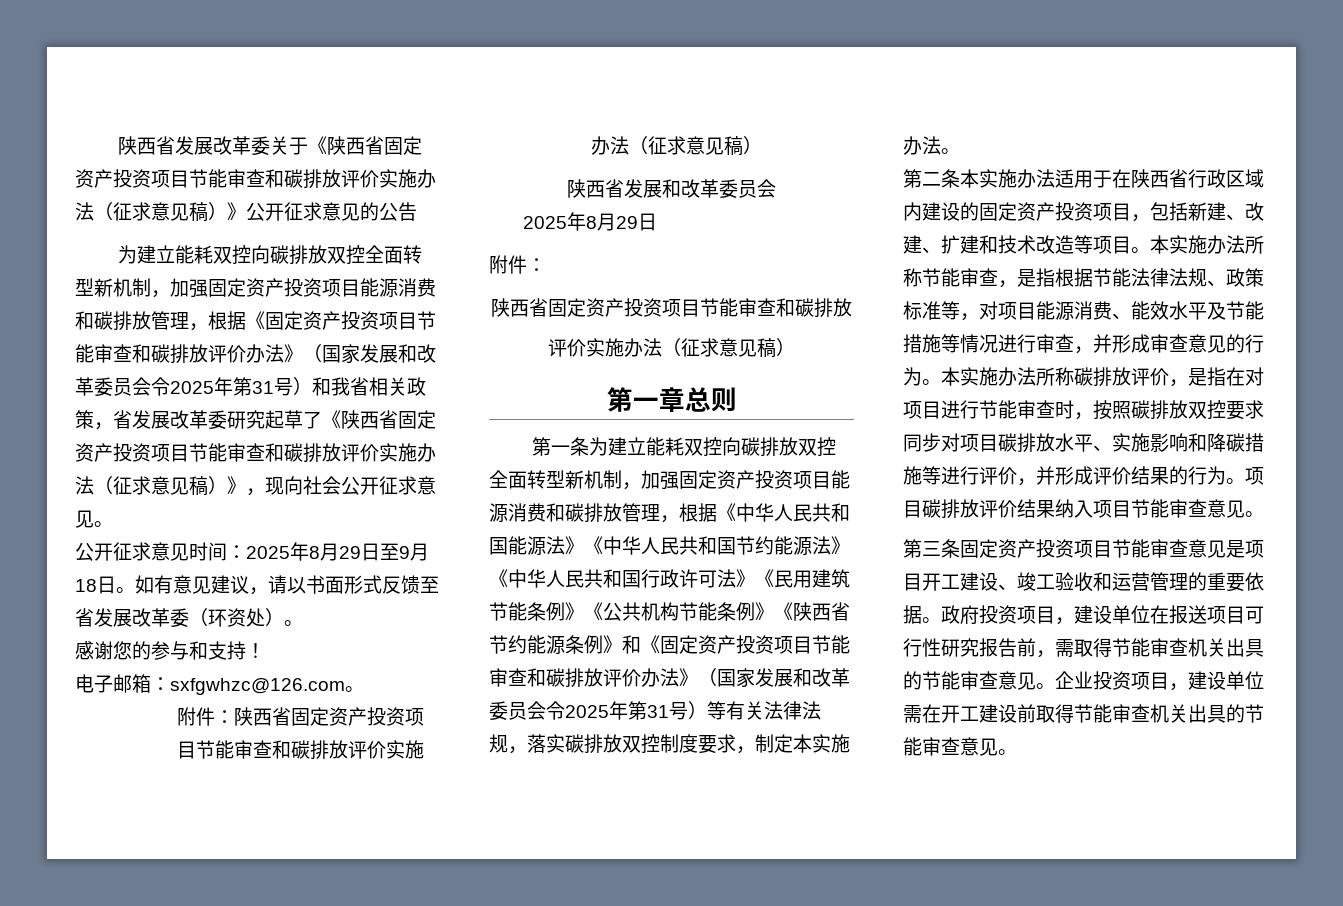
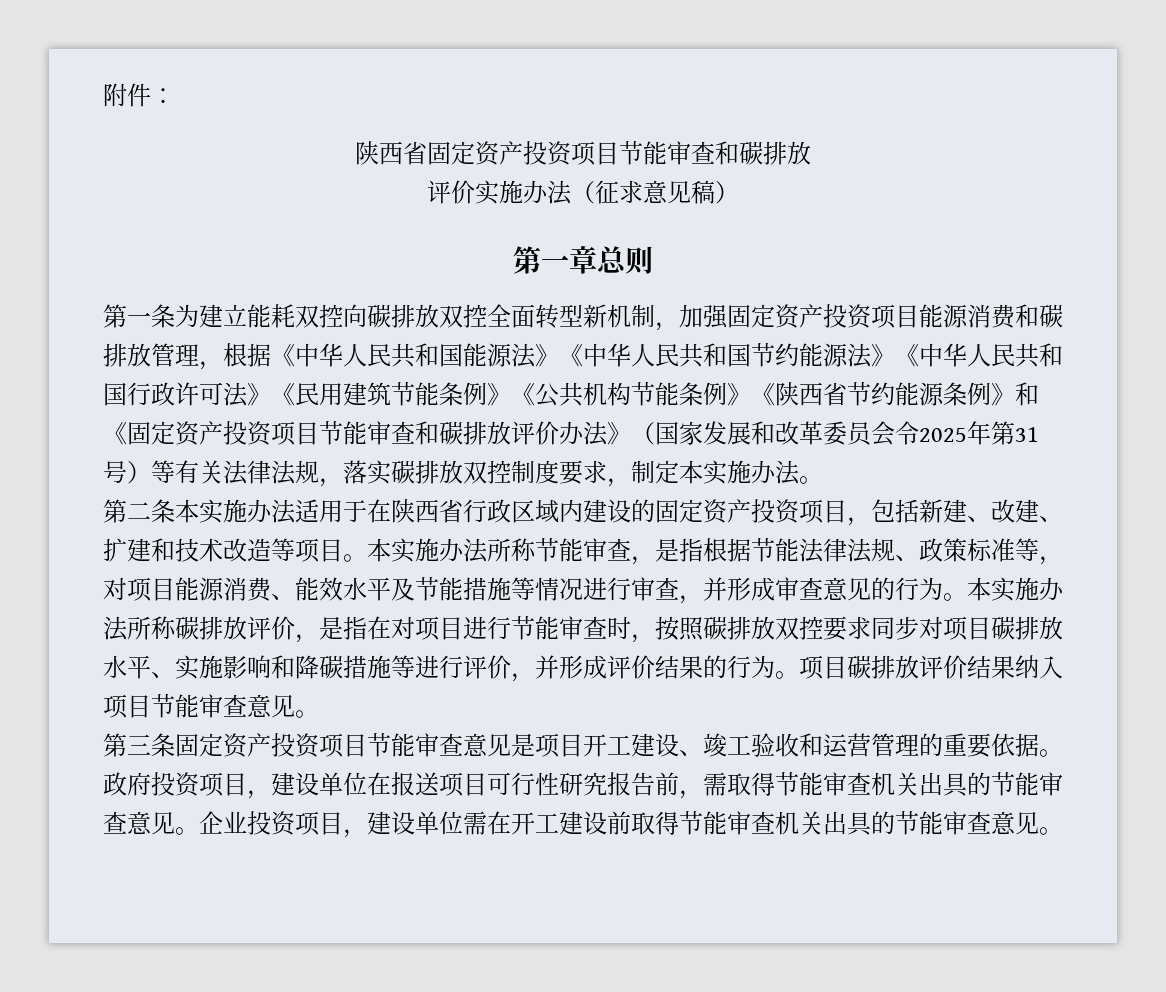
[118,136,423,155] [75,169,436,189] [75,202,417,222] [118,245,423,265] [75,278,436,298] [75,311,436,331] [75,344,436,364] [75,377,426,396] [75,410,436,430] [75,443,436,463] [75,476,436,496] [75,510,113,528] [75,542,429,561] [75,575,439,595] [75,608,303,627] [75,641,265,660] [75,674,364,695] [176,707,424,726] [176,740,424,760] [590,136,762,156] [567,179,776,198] [522,212,657,231] 陕西省发展改革委关于《陕西省固定资产投资项目节能审查和碳排放评价实施办法（征求意见稿）》公开征求意见的公告 // 为建立能耗双控向碳排放双控全面转型新机制，加强固定资产投资项目能源消费和碳排放管理，根据《固定资产投资项目节能审查和碳排放评价办法》（国家发展和改革委员会令2025年第31号）和我省相关政策，省发展改革委研究起草了《陕西省固定资产投资项目节能审查和碳排放评价实施办法（征求意见稿）》，现向社会公开征求意见。 // 公开征求意见时间：2025年8月29日至9月18日。如有意见建议，请以书面形式反馈至省发展改革委（环资处）。 // 感谢您的参与和支持！ // 电子邮箱：sxfgwhzc@126.com。 // 附件：陕西省固定资产投资项目节能审查和碳排放评价实施办法（征求意见稿） // 陕西省发展和改革委员会 // 2025年8月29日 // -> (103, 95) none

